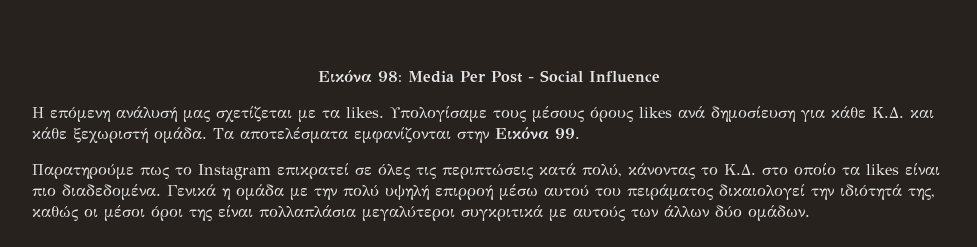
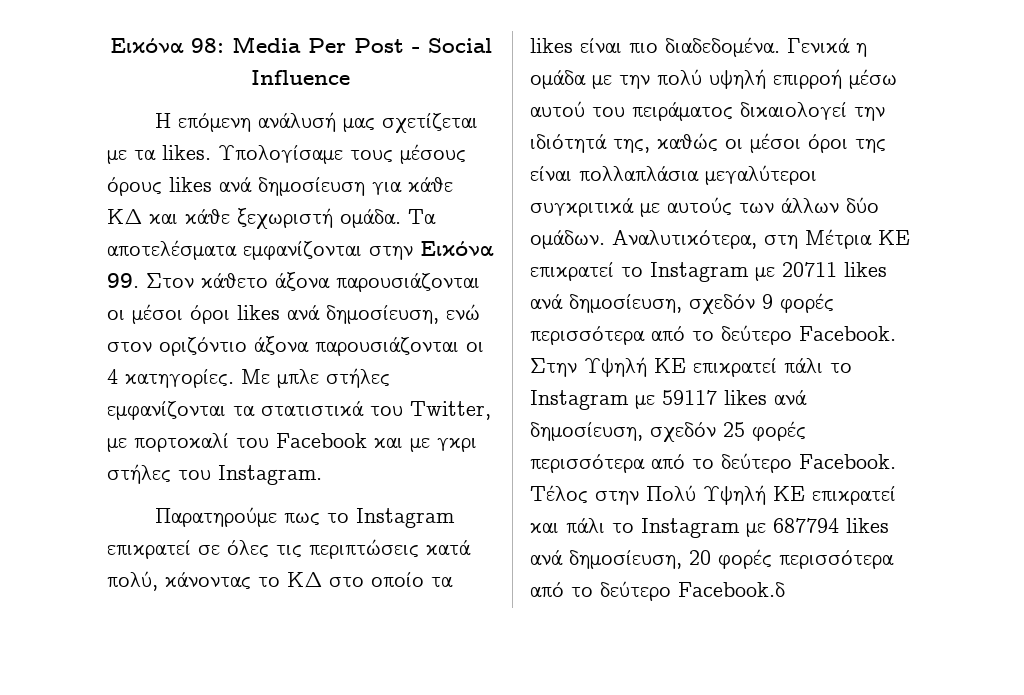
[871,107,904,118] Κ.Δ. -> [107,209,142,225] ΚΔ
(580, 133) none -> [146,271,480,292] [107,304,480,324] [107,335,484,356] [107,368,390,388] [107,401,491,420] [107,433,477,452] [107,464,322,485] Στον κάθετο άξονα παρουσιάζονται οι μέσοι όροι likes ανά δημοσίευση, ενώ στον οριζόντιο άξονα παρουσιάζονται οι 4 κατηγορίες. Με μπλε στήλες εμφανίζονται τα στατιστικά του Twitter, με πορτοκαλί του Facebook και με γκρι στήλες του Instagram.
[724,164,756,175] Κ.Δ. -> [287,572,322,588] ΚΔ
(810, 213) none -> [612,229,910,249] [530,262,887,282] [530,293,834,314] [530,325,896,345] [530,357,852,377] [530,390,807,410] [530,421,806,442] [530,453,896,473] [530,485,896,505] [530,518,889,538] [530,549,894,569] [530,581,785,601] Αναλυτικότερα, στη Μέτρια ΚΕ επικρατεί το Instagram με 20711 likes ανά δημοσίευση, σχεδόν 9 φορές περισσότερα από το δεύτερο Facebook. Στην Υψηλή ΚΕ επικρατεί πάλι το Instagram με 59117 likes ανά δημοσίευση, σχεδόν 25 φορές περισσότερα από το δεύτερο Facebook. Τέλος στην Πολύ Υψηλή ΚΕ επικρατεί και πάλι το Instagram με 687794 likes ανά δημοσίευση, 20 φορές περισσότερα από το δεύτερο Facebook.δ

